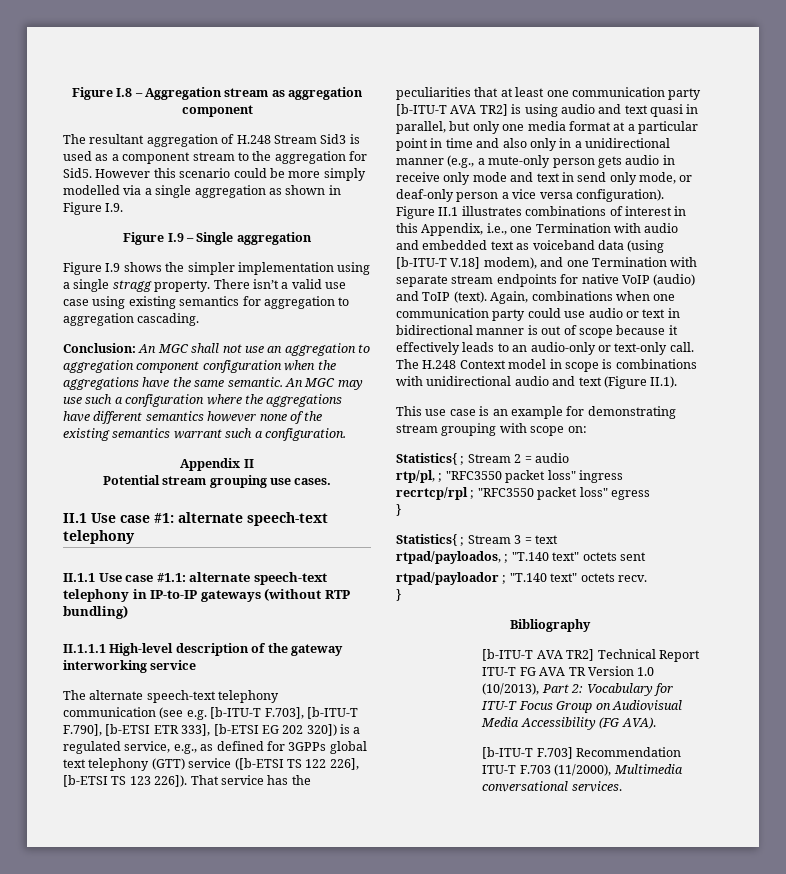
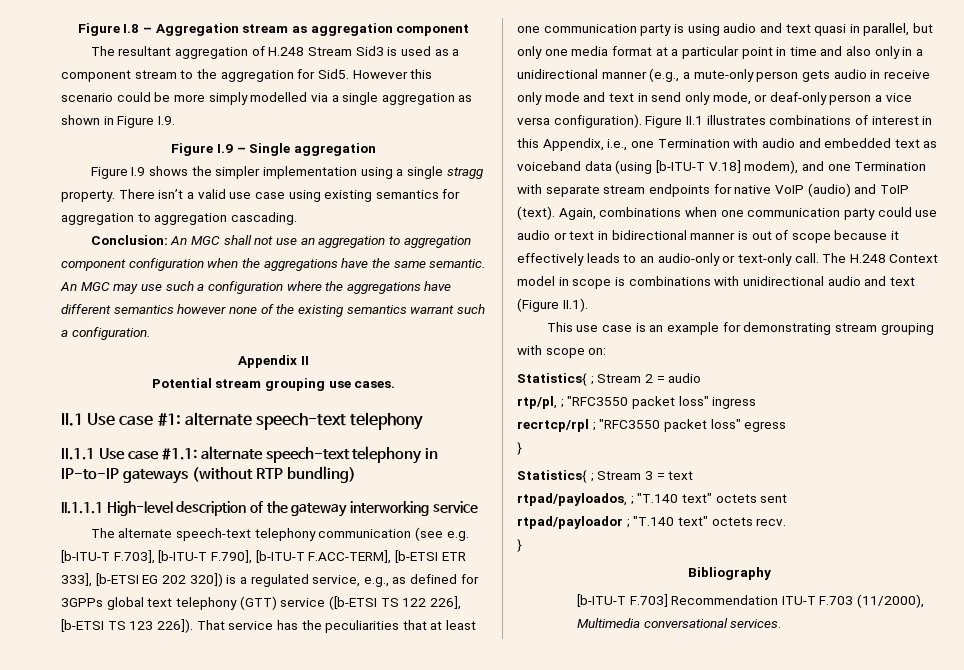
(102, 730) none -> [255,550,392,564] [b-ITU-T F.ACC-TERM],
[396,104,508,116] [b-ITU-T AVA TR2] -> (672, 30) none
[482,649,700,662] [482,666,655,676] [482,683,673,696] [481,700,682,713] [481,717,656,730] // [b-ITU-T AVA TR2] Technical Report ITU-T FG AVA TR Version 1.0 (10/2013), Part 2: Vocabulary for ITU-T Focus Group on Audiovisual Media Accessibility (FG AVA). -> (771, 573) none

